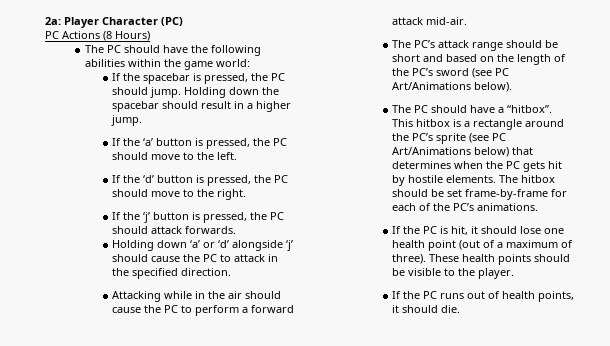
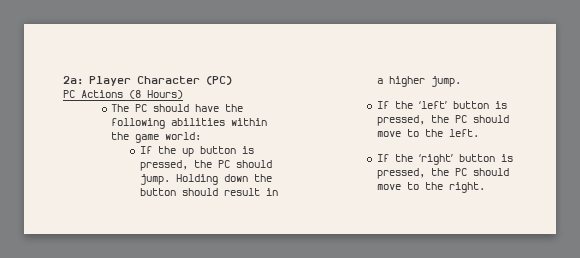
[143,73,191,84] spacebar -> [181,146,236,157] up button
[112,101,160,112] spacebar -> [139,188,176,196] button
[143,138,154,146] ‘a’ -> [418,101,447,109] ‘left’
[143,175,155,183] ‘d’ -> [418,154,453,165] ‘right’
[112,212,285,223] [112,226,237,234] [112,240,294,251] [112,254,279,262] [112,268,232,279] [112,291,282,302] [112,305,295,316] [392,17,468,25] [392,40,559,51] [392,54,567,65] [392,68,510,78] [392,82,513,92] [392,105,553,113] [392,119,565,130] [392,133,507,144] [392,147,534,157] [392,161,563,172] [392,175,556,186] [392,189,568,200] [392,203,539,211] [392,226,565,235] [392,240,574,251] [392,254,571,265] [392,268,515,279] [392,291,575,302] [392,305,461,313] // If the ‘j’ button is pressed, the PC should attack forwards. // Holding down ‘a’ or ‘d’ alongside ‘j’ should cause the PC to attack in the specified direction. // Attacking while in the air should cause the PC to perform a forward attack mid-air. // The PC’s attack range should be short and based on the length of the PC’s sword (see PC Art/Animations below). // The PC should have a “hitbox”. This hitbox is a rectangle around the PC’s sprite (see PC Art/Animations below) that determines when the PC gets hit by hostile elements. The hitbox should be set frame-by-frame for each of the PC’s animations. // If the PC is hit, it should lose one health point (out of a maximum of three). These health points should be visible to the player. // If the PC runs out of health points, it should die. -> (485, 187) none

